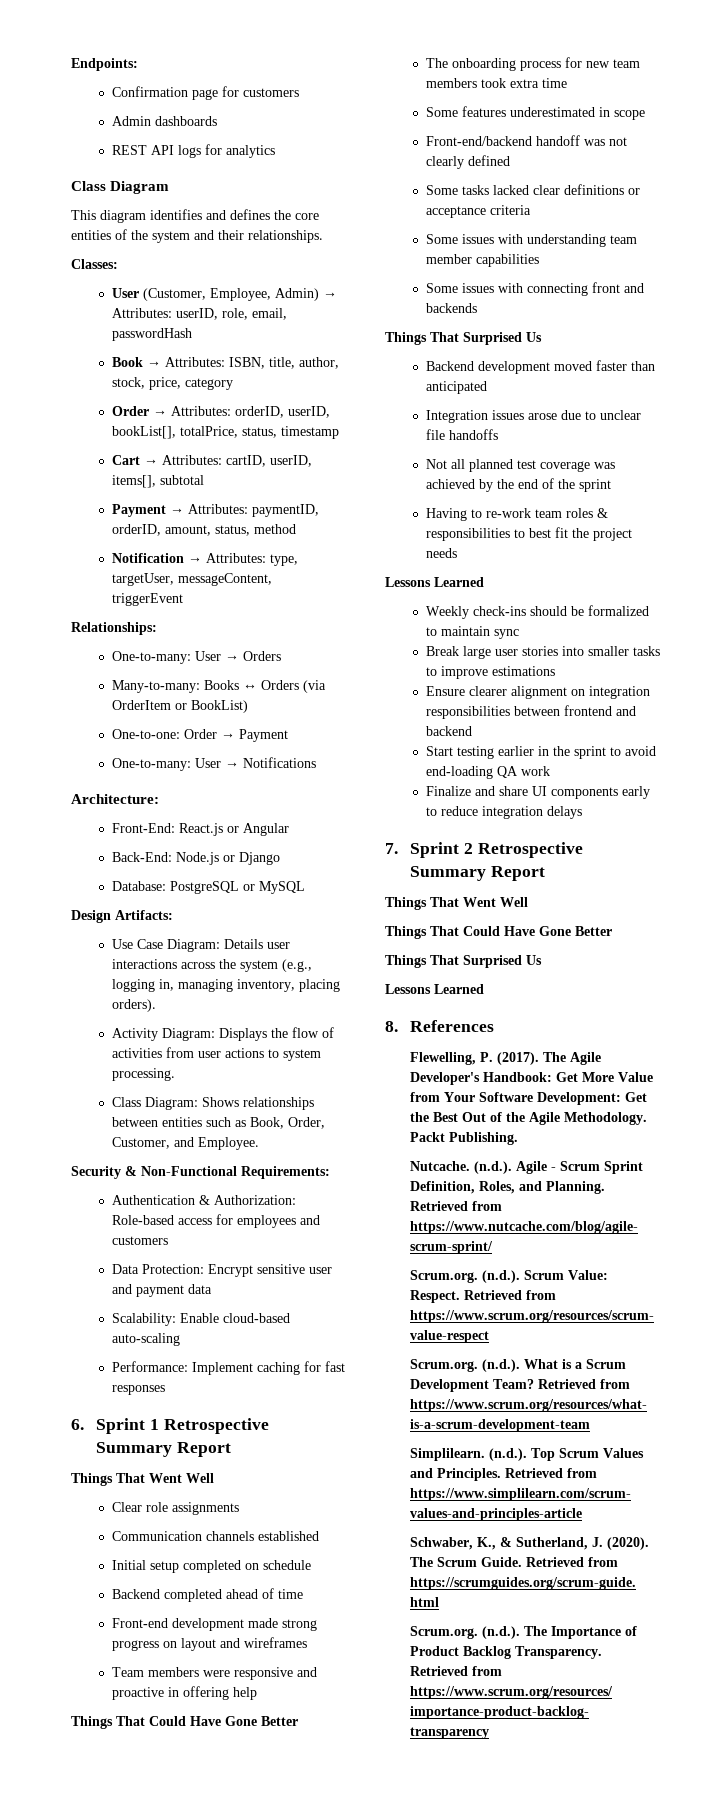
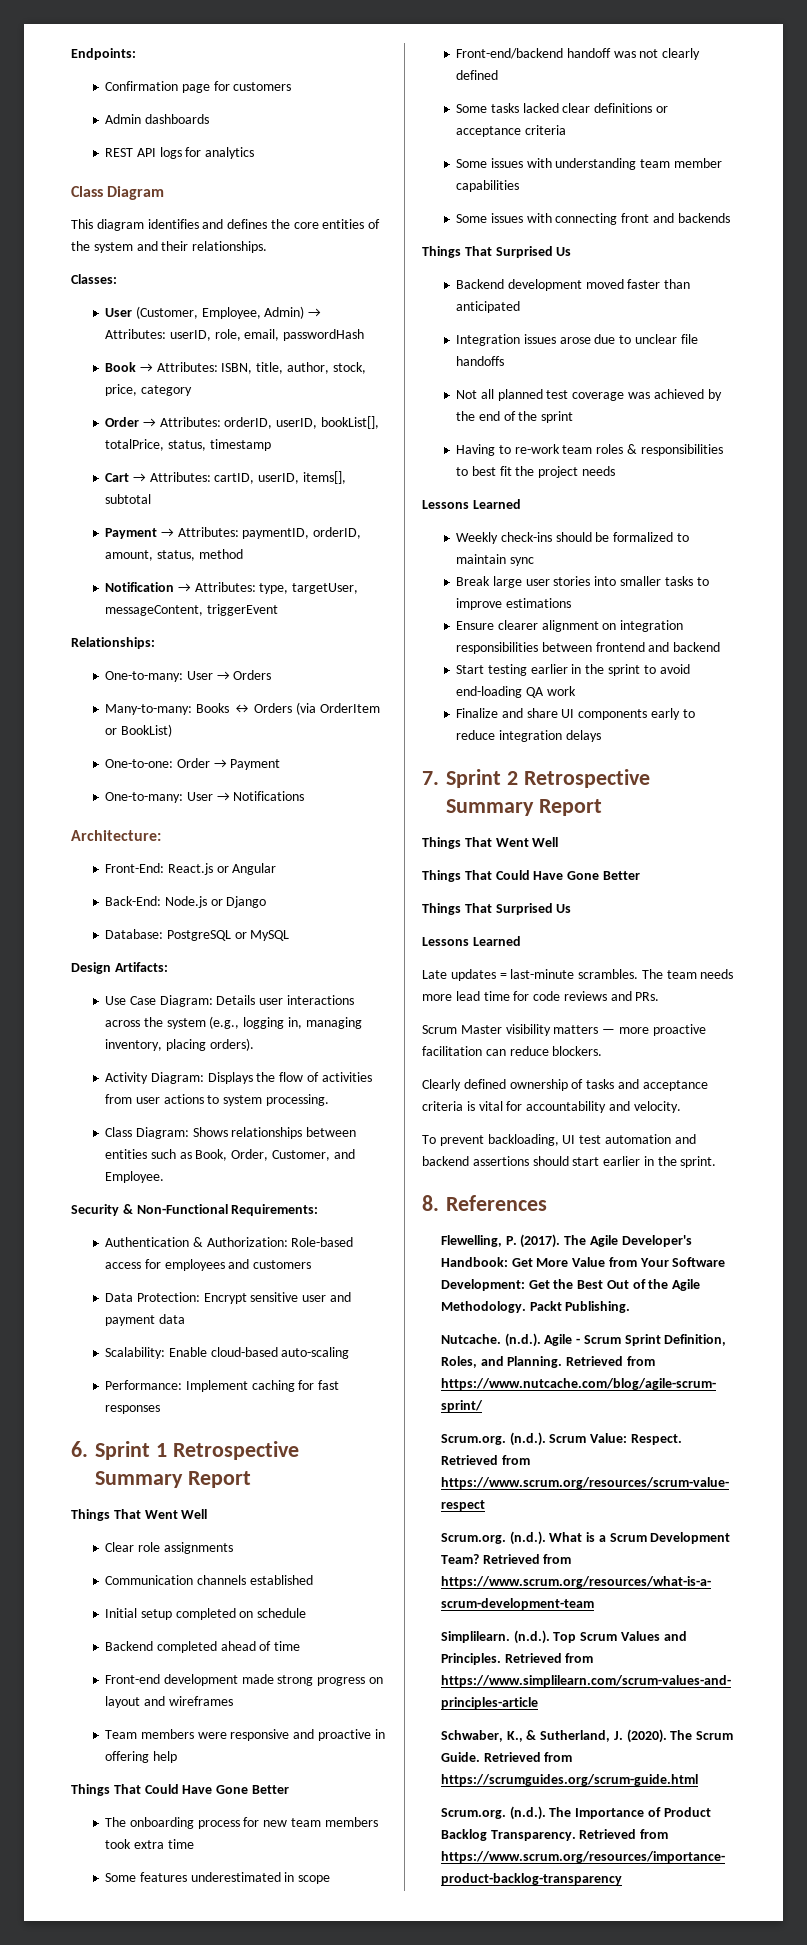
(484, 989) none -> [422,969,734,981] [422,991,660,1001] [422,1024,706,1036] [422,1046,603,1056] [422,1079,708,1091] [422,1101,681,1113] [422,1134,696,1146] [422,1156,717,1168] // Late updates = last-minute scrambles. The team needs more lead time for code reviews and PRs. // Scrum Master visibility matters — more proactive facilitation can reduce blockers. // Clearly defined ownership of tasks and acceptance criteria is vital for accountability and velocity. // To prevent backloading, UI test automation and backend assertions should start earlier in the sprint.

